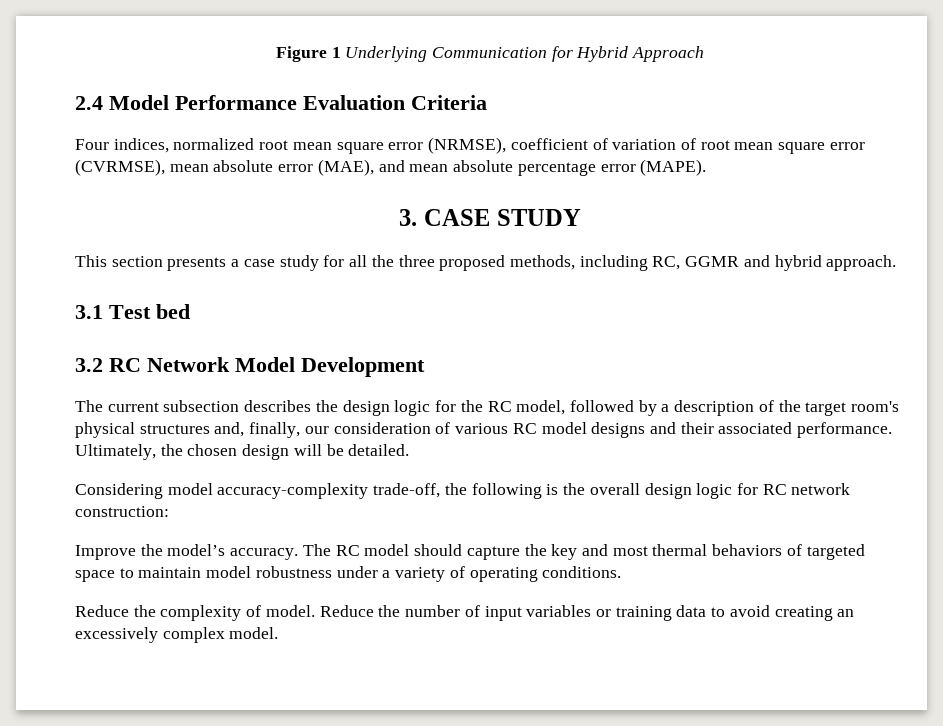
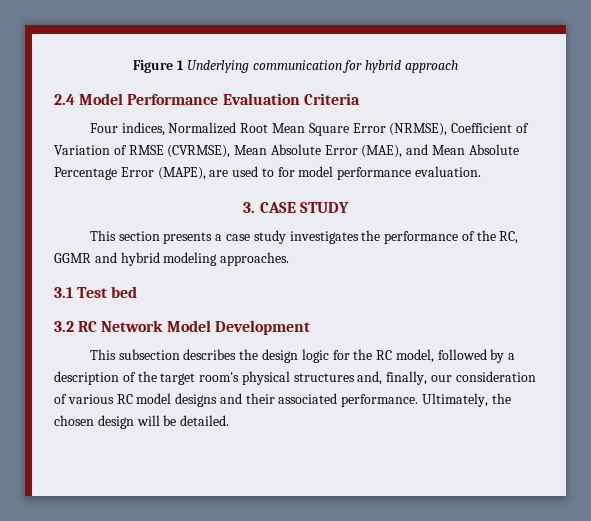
[432,46,705,62] Communication for Hybrid Approach -> [252,60,458,73] communication for hybrid approach
[173,137,865,154] [75,159,707,176] normalized root mean square error (NRMSE), coefficient of variation of root mean square error (CVRMSE), mean absolute error (MAE), and mean absolute percentage error (MAPE). -> [168,122,529,136] [54,144,519,158] [54,166,482,180] Normalized Root Mean Square Error (NRMSE), Coefficient of Variation of RMSE (CVRMSE), Mean Absolute Error (MAE), and Mean Absolute Percentage Error (MAPE), are used to for model performance evaluation.
[323,255,648,271] for all the three proposed methods, including -> [289,230,496,244] investigates the performance of the
[826,255,897,271] approach. -> [163,252,290,266] modeling approaches.
[75,400,159,412] The current -> [89,349,116,360] This
[75,483,851,499] [75,506,169,517] [75,544,865,560] [75,566,622,582] [75,605,855,621] [75,627,279,643] // Considering model accuracy-complexity trade-off, the following is the overall design logic for RC network construction: // Improve the model’s accuracy. The RC model should capture the key and most thermal behaviors of targeted space to maintain model robustness under a variety of operating conditions. // Reduce the complexity of model. Reduce the number of input variables or training data to avoid creating an excessively complex model. -> (230, 420) none

